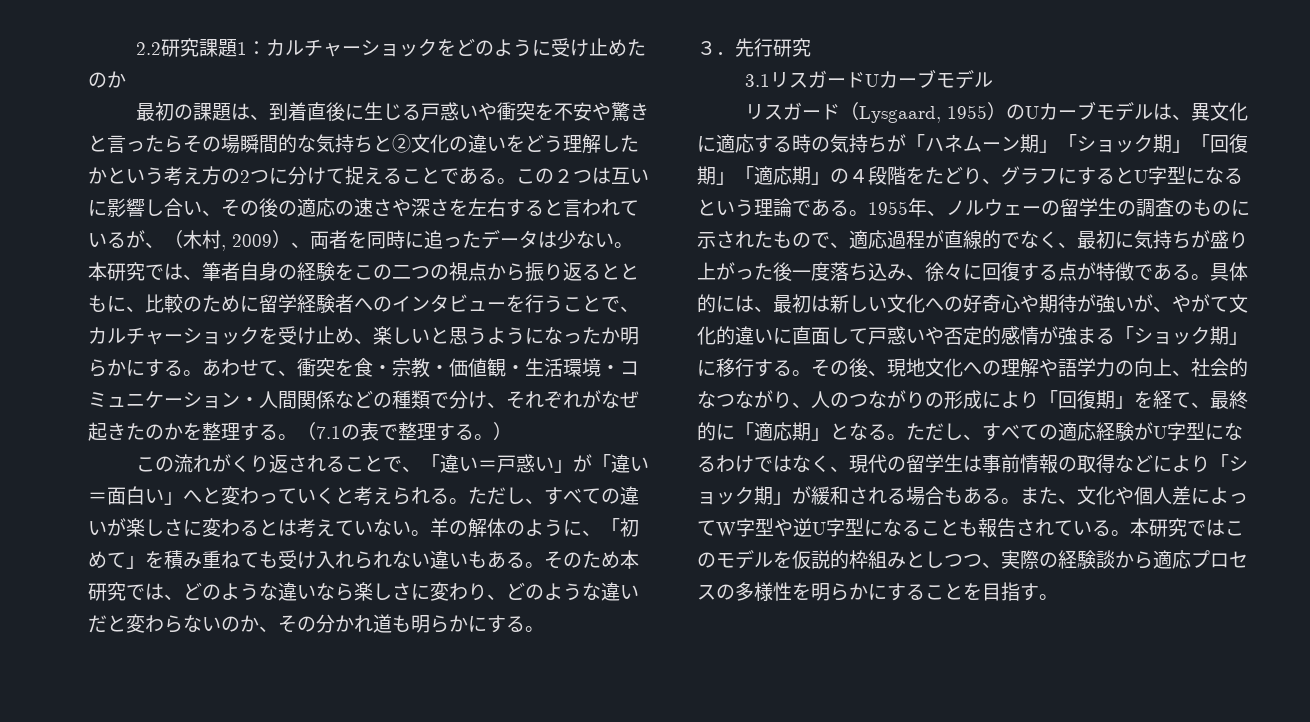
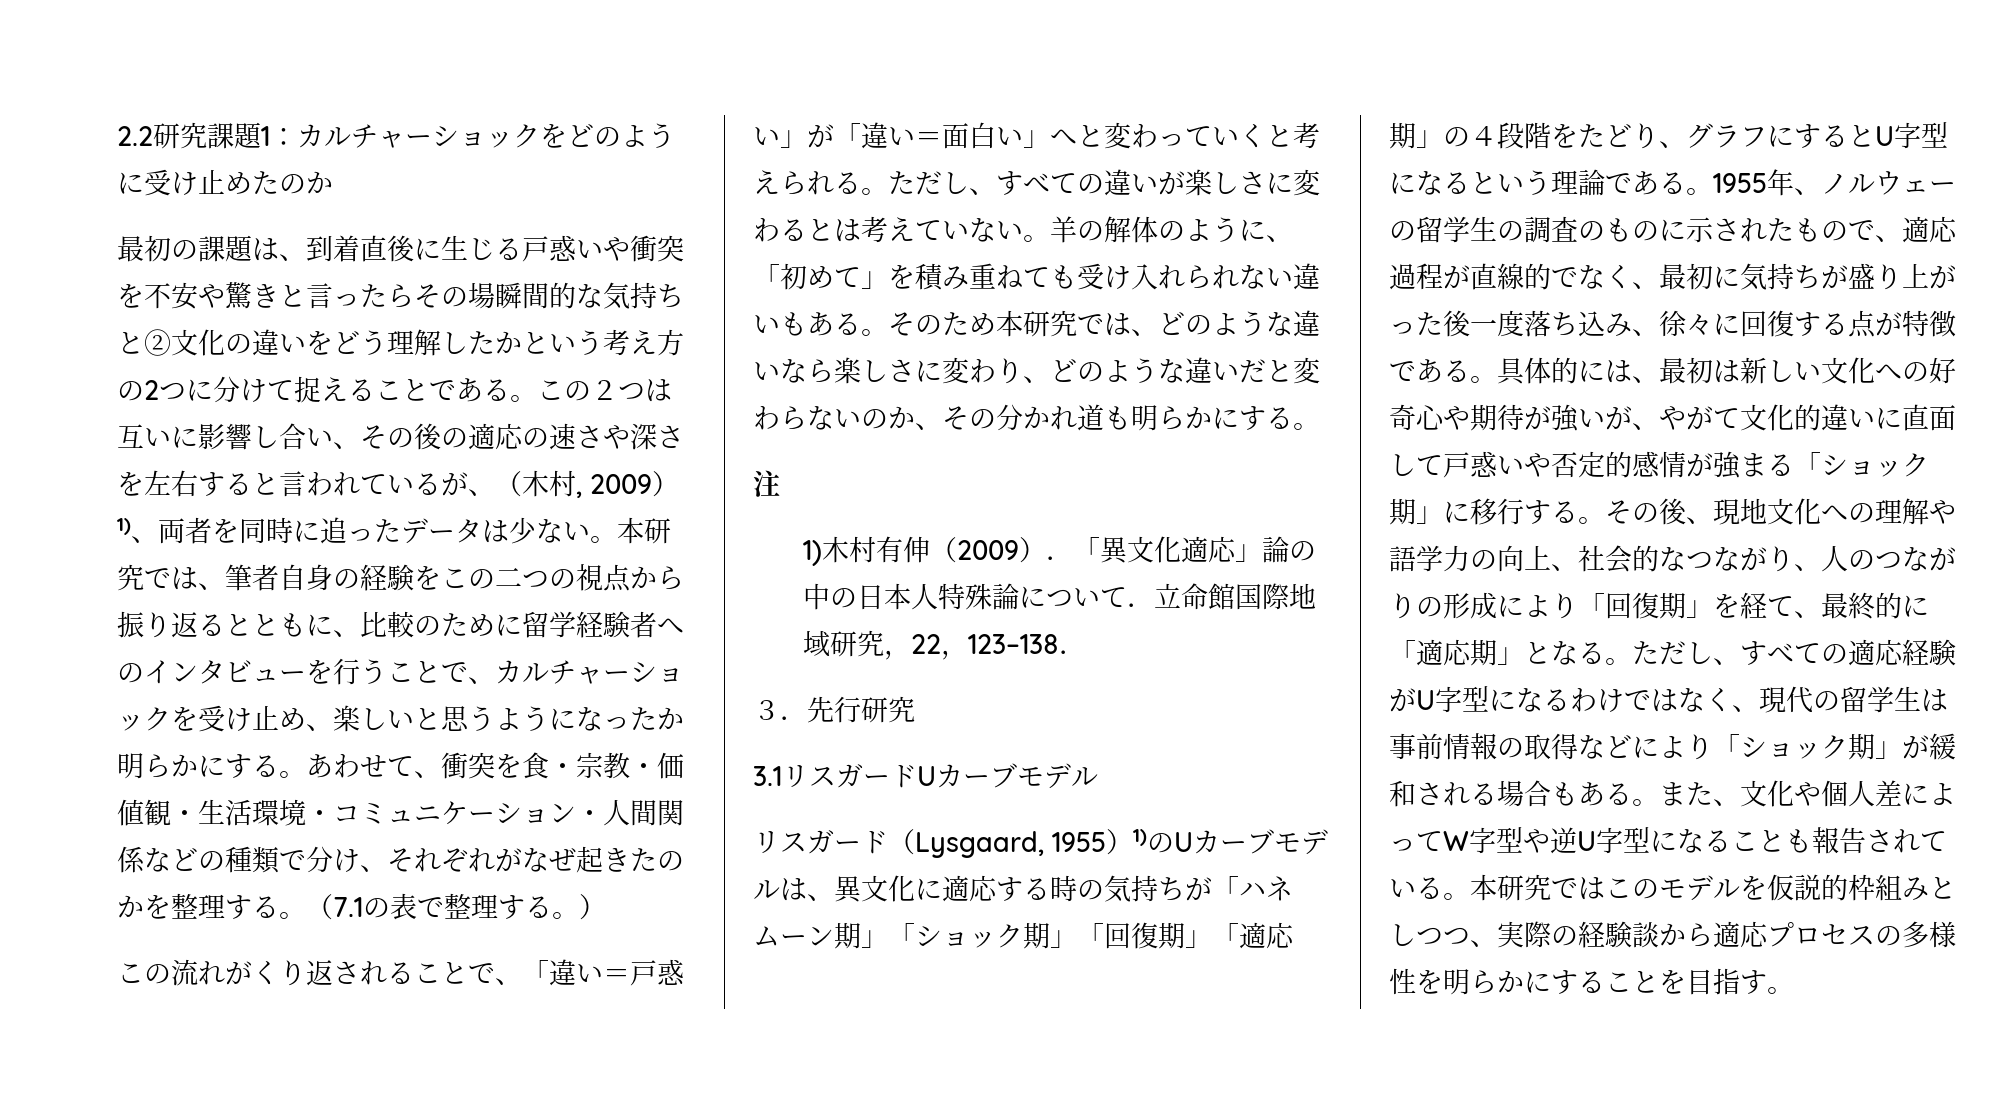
(291, 239) none -> [117,518,131,535] 1)
(544, 629) none -> [753,470,780,497] [803,536,1317,566] [803,583,1317,610] [803,630,1087,660] // 注 // 1)木村有伸（2009）．「異文化適応」論の中の日本人特殊論について．立命館国際地域研究，22，123–138．
(1006, 111) none -> [1133,829,1148,846] 1)

